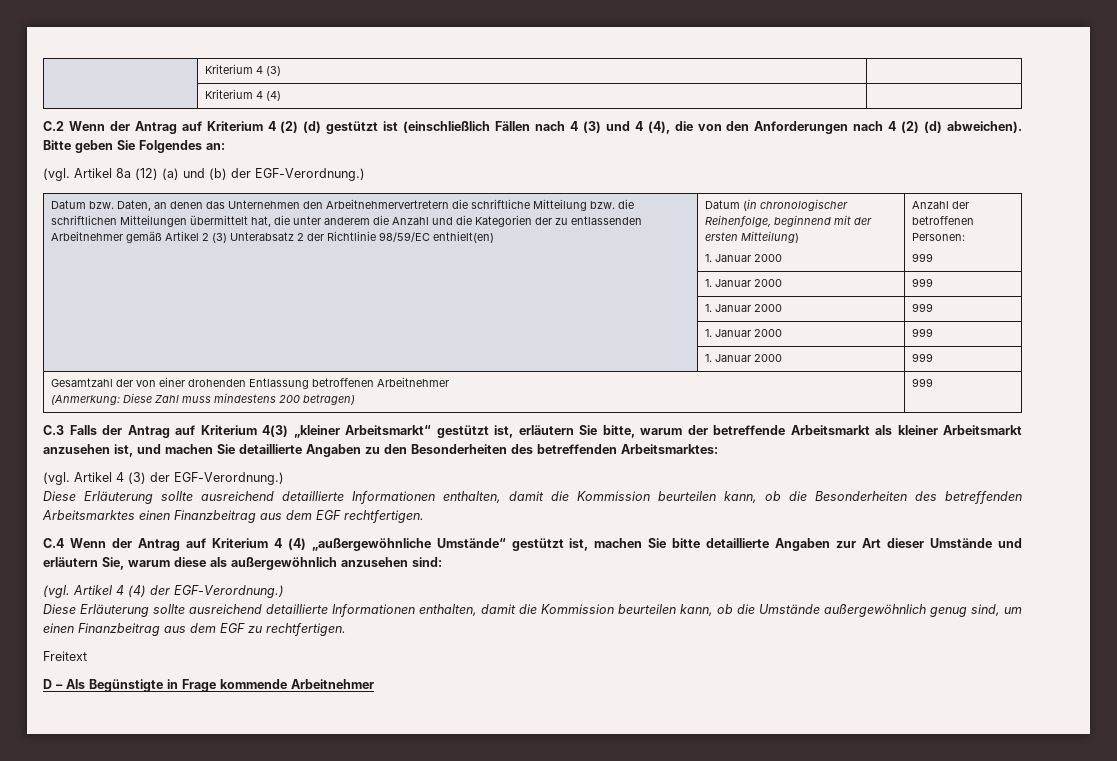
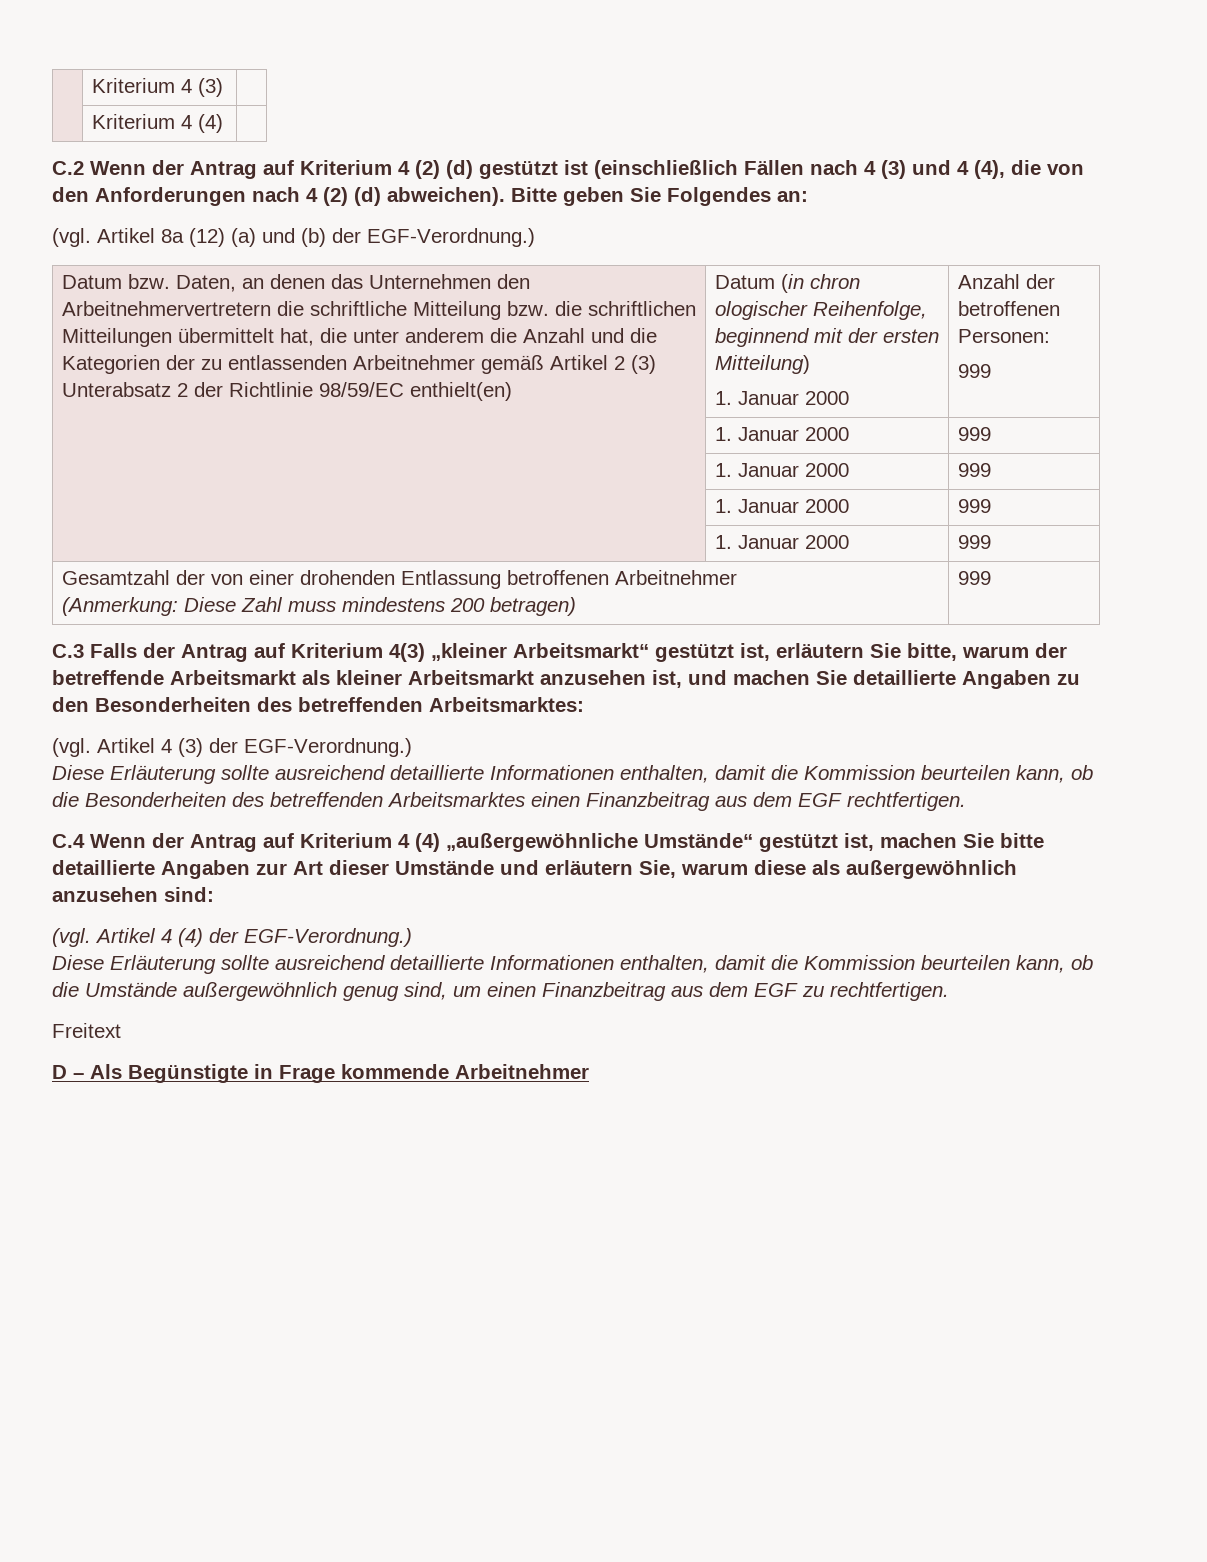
[759,199,848,211] chronologischer -> [809,274,860,289] [714,301,808,320] chron ologischer

